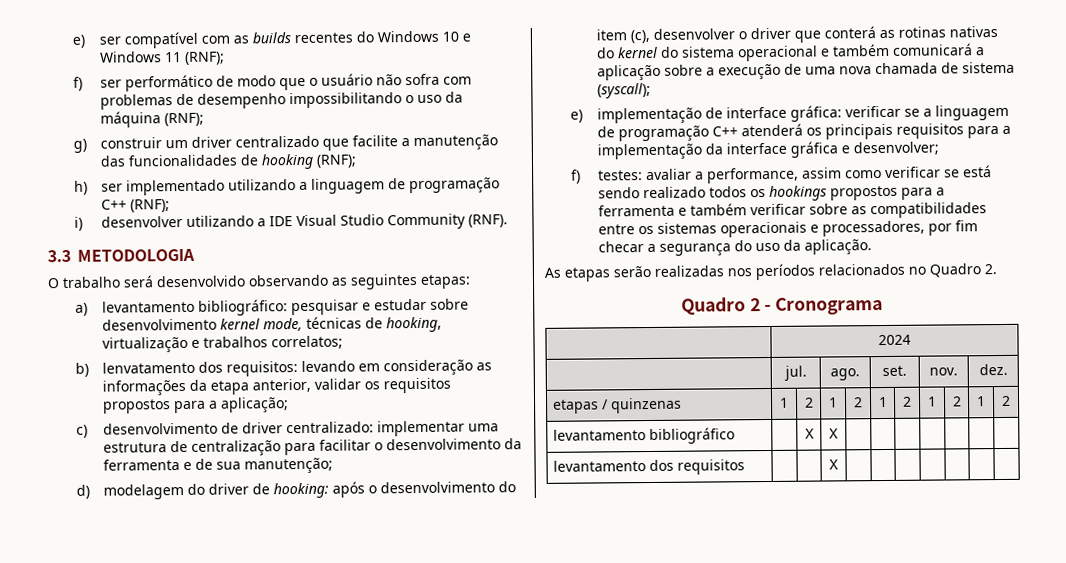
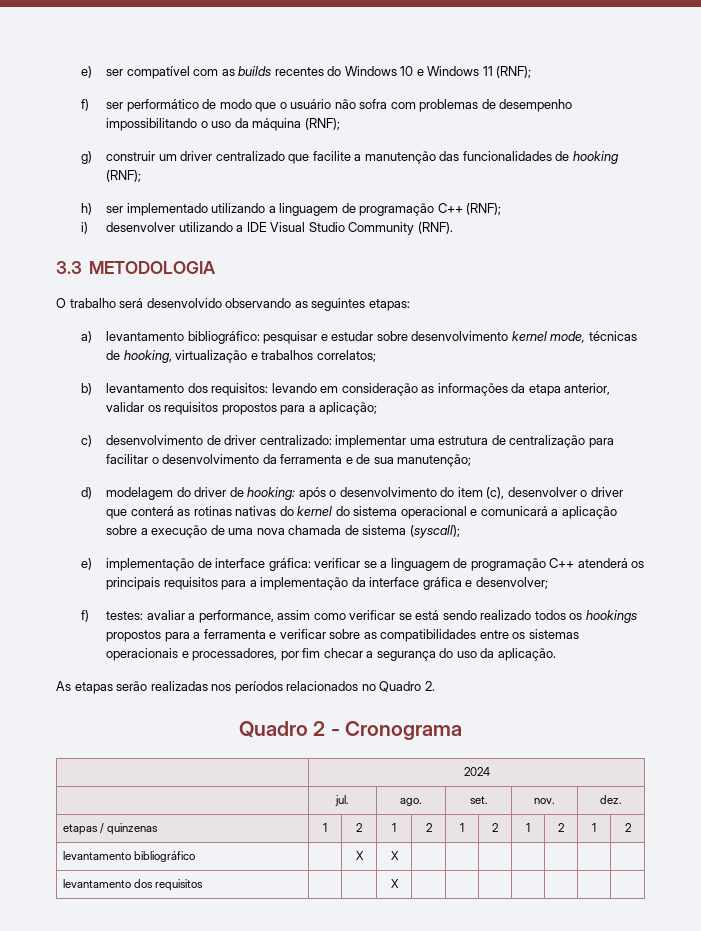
[102,361,196,374] lenvatamento -> [106,383,185,393] levantamento
[832,43,891,57] também -> (478, 512) none
[690,203,748,216] também -> (277, 635) none

